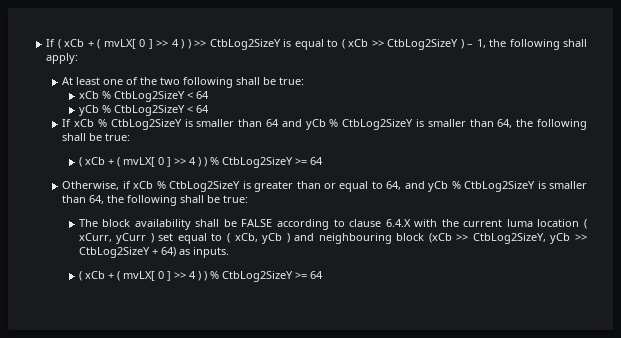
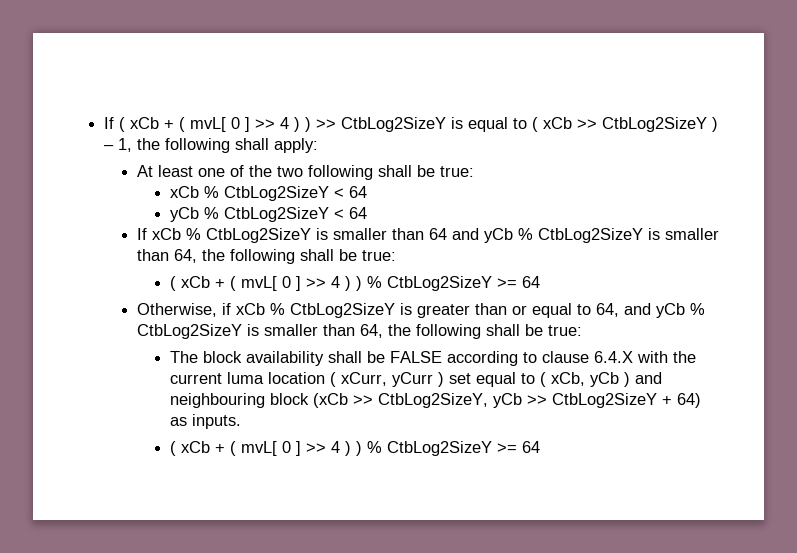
[103,39,136,49] mvLX[ -> [190,117,227,132] mvL[
[122,157,155,167] mvLX[ -> [240,276,277,291] mvL[
[122,271,155,281] mvLX[ -> [240,441,277,456] mvL[

